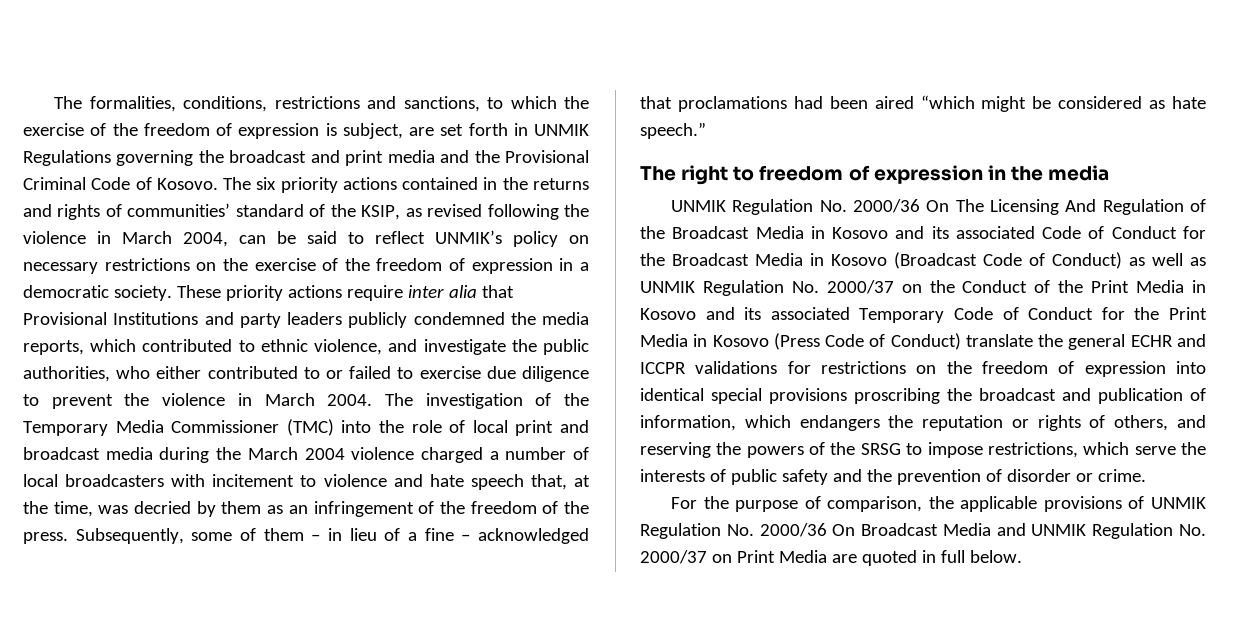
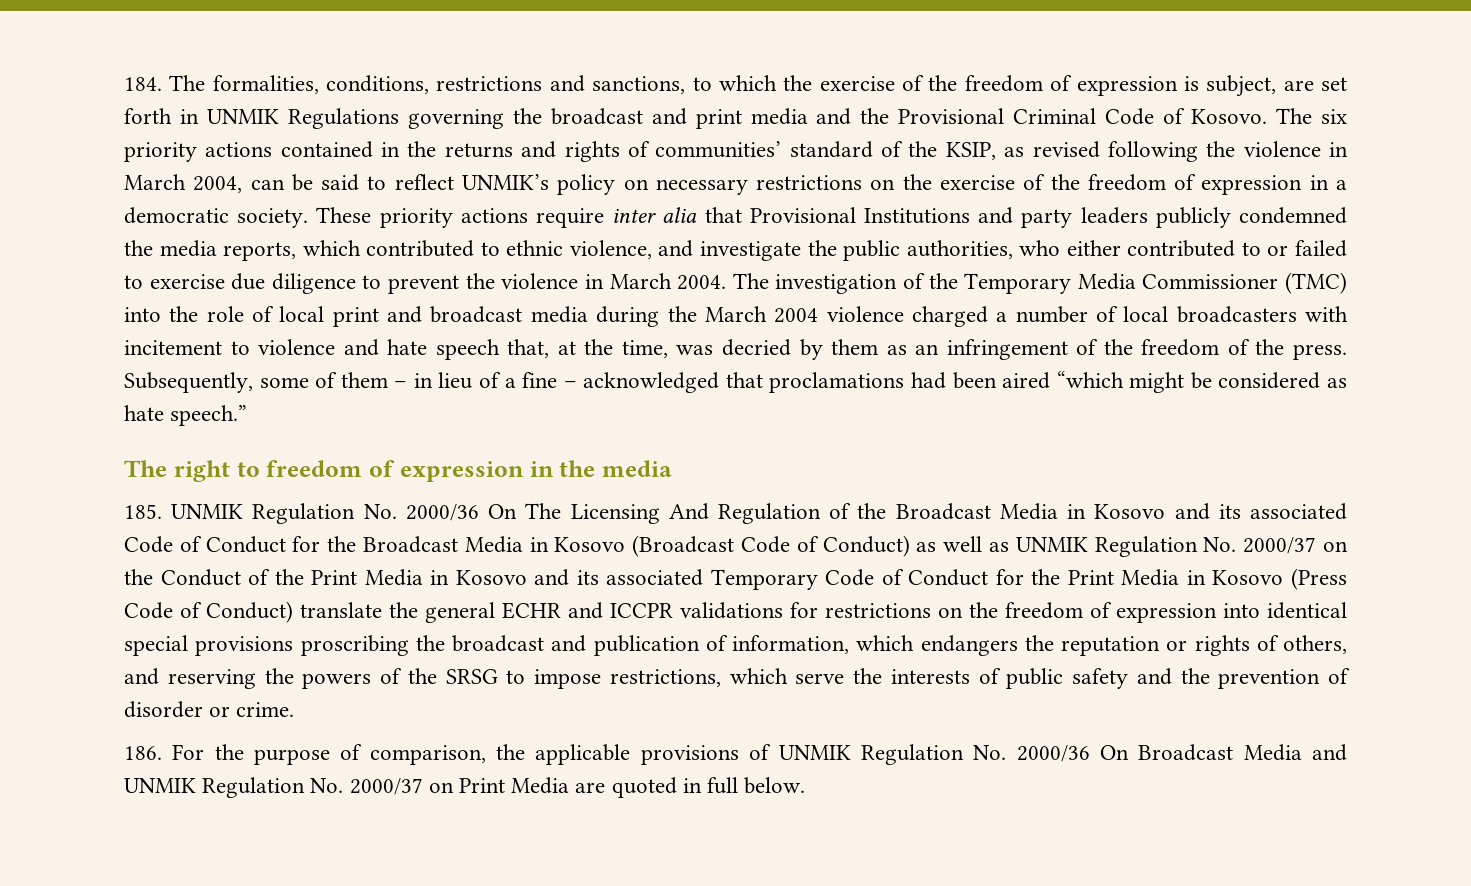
(54, 102) none -> [124,77,162,91] 184.
(1110, 173) none -> [124,504,162,519] 185.
(1146, 475) none -> [124,746,162,760] 186.

